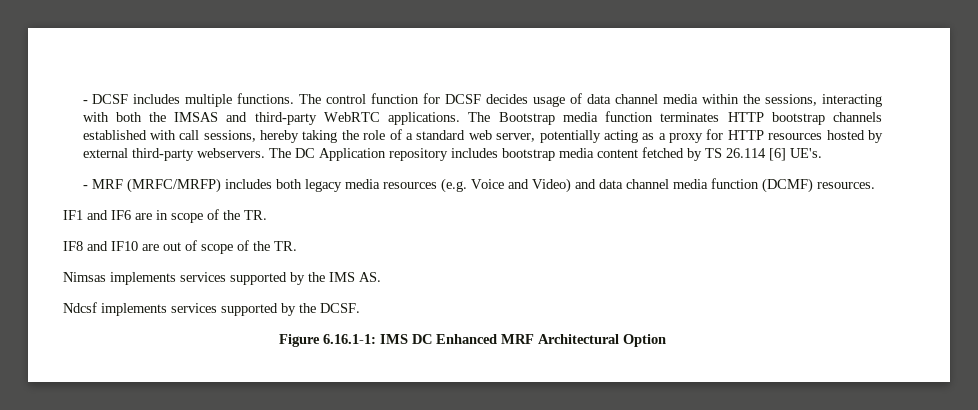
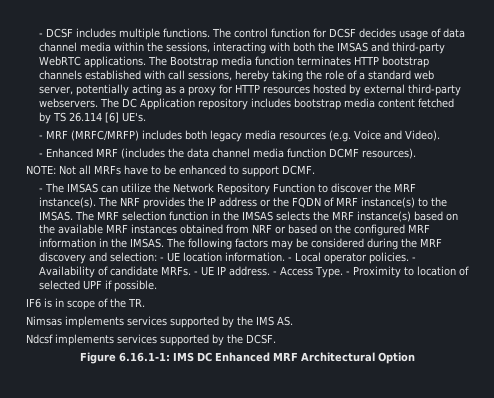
[531,178,875,193] [63,210,152,220] Video) and data channel media function (DCMF) resources. // IF1 and IF6 are -> [404,130,440,141] [38,148,416,159] [26,165,315,177] [38,183,416,195] [38,197,447,209] [38,211,458,222] [38,224,430,236] [38,238,442,250] [38,252,416,264] [38,266,469,278] [38,280,157,292] [26,298,52,308] Video). // - Enhanced MRF (includes the data channel media function DCMF resources). // NOTE: Not all MRFs have to be enhanced to support DCMF. // - The IMSAS can utilize the Network Repository Function to discover the MRF instance(s). The NRF provides the IP address or the FQDN of MRF instance(s) to the IMSAS. The MRF selection function in the IMSAS selects the MRF instance(s) based on the available MRF instances obtained from NRF or based on the configured MRF information in the IMSAS. The following factors may be considered during the MRF discovery and selection: - UE location information. - Local operator policies. - Availability of candidate MRFs. - UE IP address. - Access Type. - Proximity to location of selected UPF if possible. // IF6 is
[63,240,297,254] // IF8 and IF10 are out of scope of the TR. -> (145, 302) none

